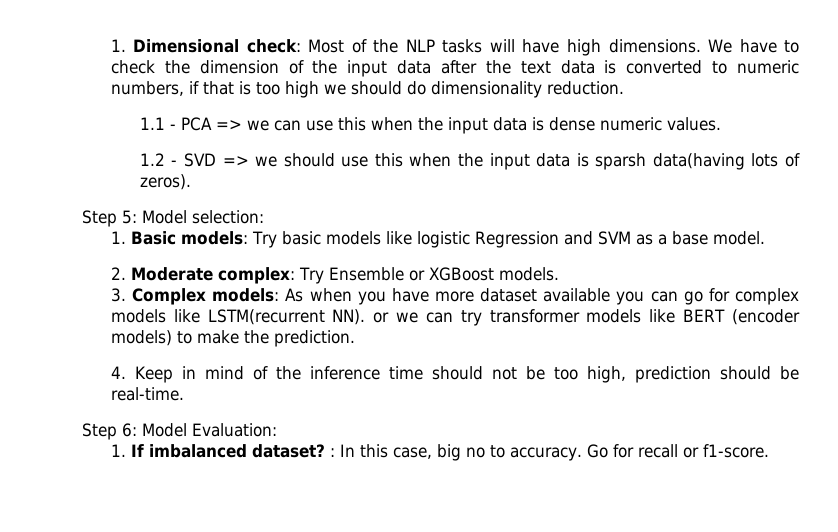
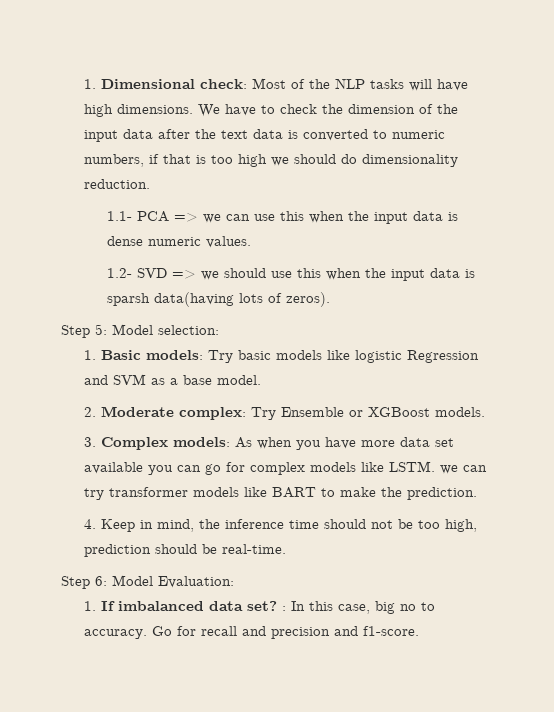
[139,117,176,130] 1.1 - -> [107,211,133,221] 1.1-
[139,153,178,166] 1.2 - -> [107,268,133,278] 1.2-
[480,288,538,302] dataset -> [400,437,455,447] data set
[207,309,390,325] LSTM(recurrent NN). or -> [389,461,436,472] LSTM.
[683,309,801,325] [110,330,172,346] BERT (encoder models) -> [272,487,317,498] BART
[204,366,268,380] mind of -> [157,519,195,532] mind,
[251,444,325,458] dataset? -> [209,601,278,611] data set?
[682,447,699,458] or -> [242,626,359,639] and precision and

